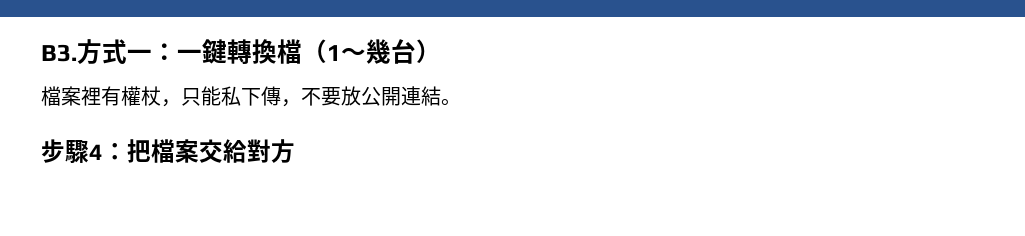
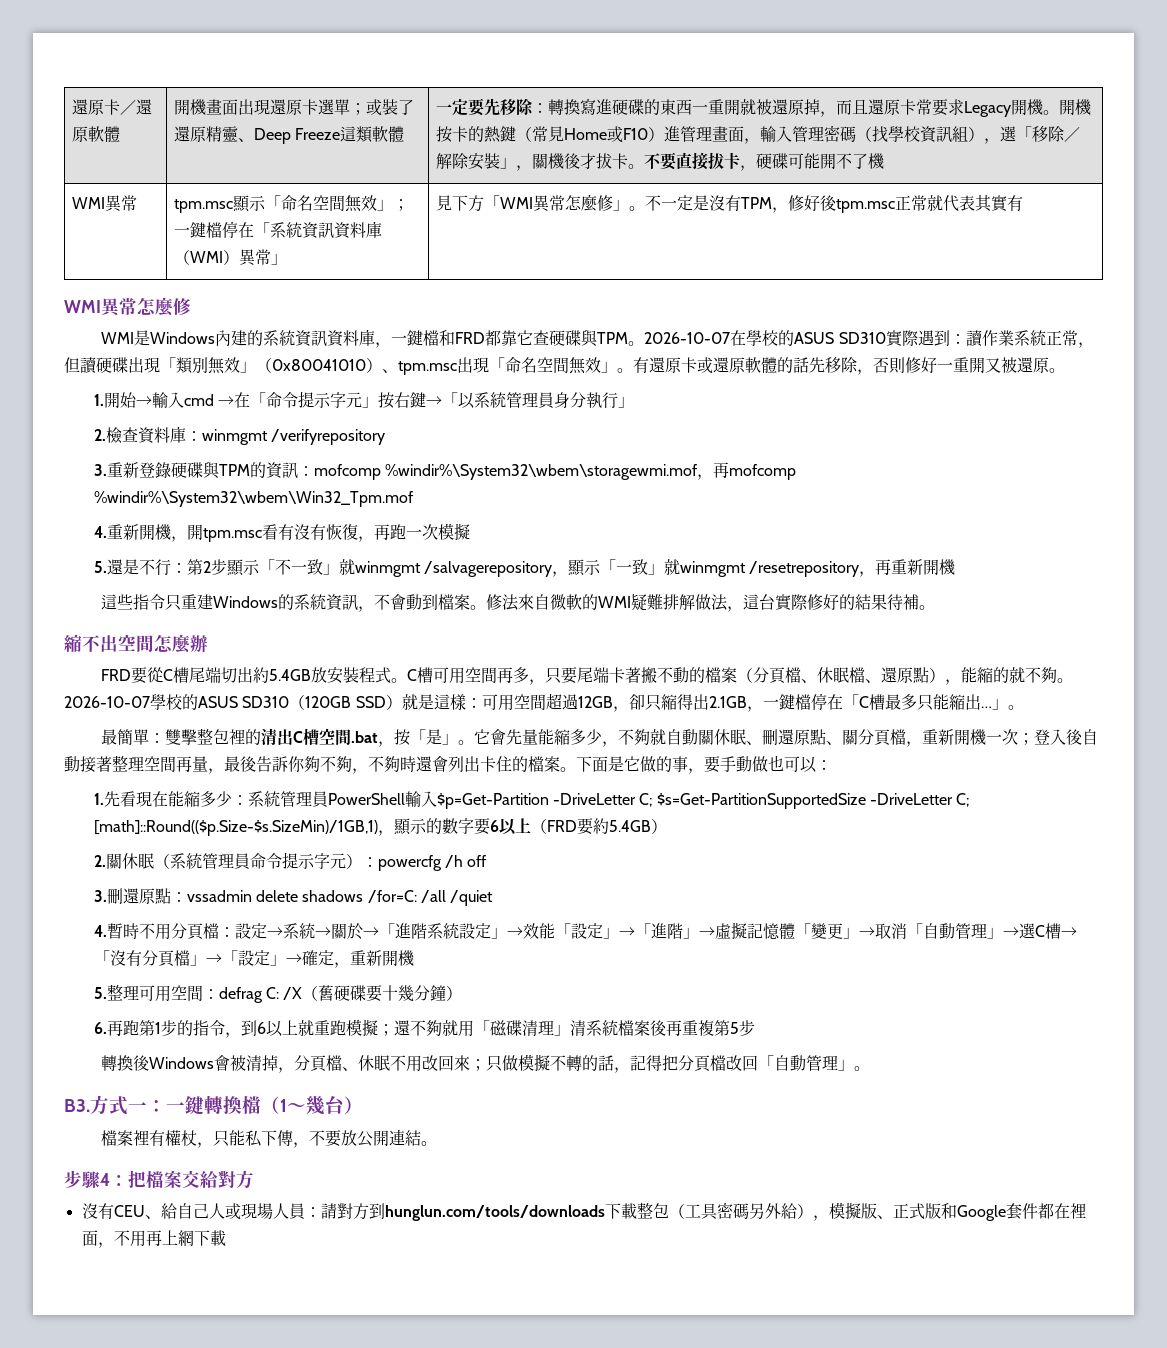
(41, 53) none -> [72,99,153,115] [72,126,121,142] [174,99,415,116] [174,126,405,144] [436,98,1093,117] [436,125,1081,144] [436,152,886,171] [72,195,138,212] [174,195,410,213] [174,221,383,239] [174,249,288,266] [436,194,1024,213] [64,297,191,317] [101,329,1094,348] [64,357,1065,375] [93,391,635,409] [93,426,386,445] [93,462,797,480] [93,491,414,507] [93,523,470,542] [93,559,957,577] [101,593,936,612] [64,634,208,653] [101,667,1074,685] [64,693,1024,712] [101,728,1099,747] [64,755,832,774] [93,791,970,809] [93,818,667,836] [93,852,488,871] [93,888,494,906] [93,922,1077,940] [93,950,415,968] [93,984,463,1003] [93,1019,755,1038] [101,1054,871,1073] 還原卡／還原軟體 | 開機畫面出現還原卡選單；或裝了還原精靈、Deep Freeze這類軟體 | 一定要先移除：轉換寫進硬碟的東西一重開就被還原掉，而且還原卡常要求Legacy開機。開機按卡的熱鍵（常見Home或F10）進管理畫面，輸入管理密碼（找學校資訊組），選「移除／解除安裝」，關機後才拔卡。不要直接拔卡，硬碟可能開不了機 // WMI異常 | tpm.msc顯示「命名空間無效」；一鍵檔停在「系統資訊資料庫（WMI）異常」 | 見下方「WMI異常怎麼修」。不一定是沒有TPM，修好後tpm.msc正常就代表其實有 // WMI異常怎麼修 // WMI是Windows內建的系統資訊資料庫，一鍵檔和FRD都靠它查硬碟與TPM。2026-10-07在學校的ASUS SD310實際遇到：讀作業系統正常，但讀硬碟出現「類別無效」（0x80041010）、tpm.msc出現「命名空間無效」。有還原卡或還原軟體的話先移除，否則修好一重開又被還原。 // 1.開始→輸入cmd →在「命令提示字元」按右鍵→「以系統管理員身分執行」 // 2.檢查資料庫：winmgmt /verifyrepository // 3.重新登錄硬碟與TPM的資訊：mofcomp %windir%\System32\wbem\storagewmi.mof，再mofcomp %windir%\System32\wbem\Win32_Tpm.mof // 4.重新開機，開tpm.msc看有沒有恢復，再跑一次模擬 // 5.還是不行：第2步顯示「不一致」就winmgmt /salvagerepository，顯示「一致」就winmgmt /resetrepository，再重新開機 // 這些指令只重建Windows的系統資訊，不會動到檔案。修法來自微軟的WMI疑難排解做法，這台實際修好的結果待補。 // 縮不出空間怎麼辦 // FRD要從C槽尾端切出約5.4GB放安裝程式。C槽可用空間再多，只要尾端卡著搬不動的檔案（分頁檔、休眠檔、還原點），能縮的就不夠。2026-10-07學校的ASUS SD310（120GB SSD）就是這樣：可用空間超過12GB，卻只縮得出2.1GB，一鍵檔停在「C槽最多只能縮出…」。 // 最簡單：雙擊整包裡的清出C槽空間.bat，按「是」。它會先量能縮多少，不夠就自動關休眠、刪還原點、關分頁檔，重新開機一次；登入後自動接著整理空間再量，最後告訴你夠不夠，不夠時還會列出卡住的檔案。下面是它做的事，要手動做也可以： // 1.先看現在能縮多少：系統管理員PowerShell輸入$p=Get-Partition -DriveLetter C; $s=Get-PartitionSupportedSize -DriveLetter C; [math]::Round(($p.Size-$s.SizeMin)/1GB,1)，顯示的數字要6以上（FRD要約5.4GB） // 2.關休眠（系統管理員命令提示字元）：powercfg /h off // 3.刪還原點：vssadmin delete shadows /for=C: /all /quiet // 4.暫時不用分頁檔：設定→系統→關於→「進階系統設定」→效能「設定」→「進階」→虛擬記憶體「變更」→取消「自動管理」→選C槽→「沒有分頁檔」→「設定」→確定，重新開機 // 5.整理可用空間：defrag C: /X（舊硬碟要十幾分鐘） // 6.再跑第1步的指令，到6以上就重跑模擬；還不夠就用「磁碟清理」清系統檔案後再重複第5步 // 轉換後Windows會被清掉，分頁檔、休眠不用改回來；只做模擬不轉的話，記得把分頁檔改回「自動管理」。 //
(295, 151) none -> [81,1202,1086,1221] [81,1230,226,1248] // 沒有CEU、給自己人或現場人員：請對方到hunglun.com/tools/downloads下載整包（工具密碼另外給），模擬版、正式版和Google套件都在裡面，不用再上網下載

